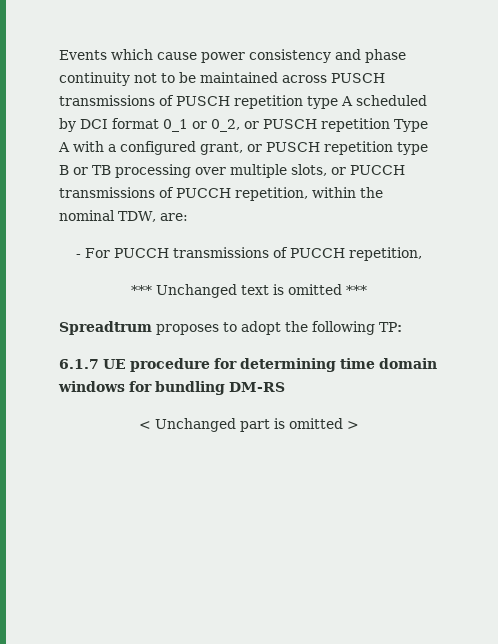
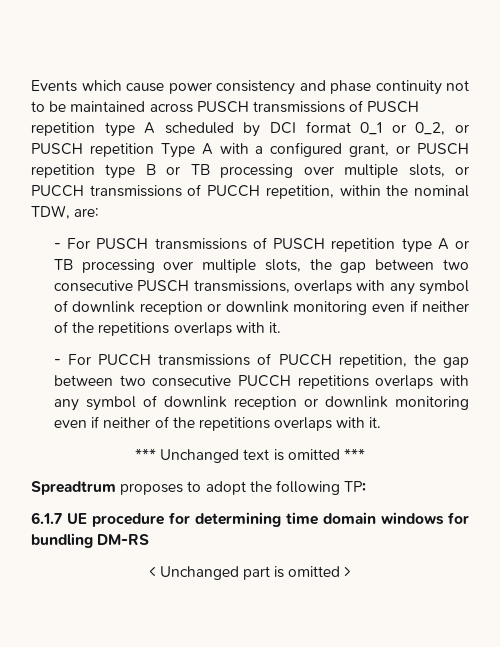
(188, 217) none -> [53,237,469,253] [53,259,469,273] [53,280,469,295] [53,300,469,315] [53,321,281,336] // - For PUSCH transmissions of PUSCH repetition type A or TB processing over multiple slots, the gap between two consecutive PUSCH transmissions, overlaps with any symbol of downlink reception or downlink monitoring even if neither of the repetitions overlaps with it.
(422, 254) none -> [413,354,469,368] [53,375,469,389] [53,395,469,411] [53,416,382,431] the gap between two consecutive PUCCH repetitions overlaps with any symbol of downlink reception or downlink monitoring even if neither of the repetitions overlaps with it.

